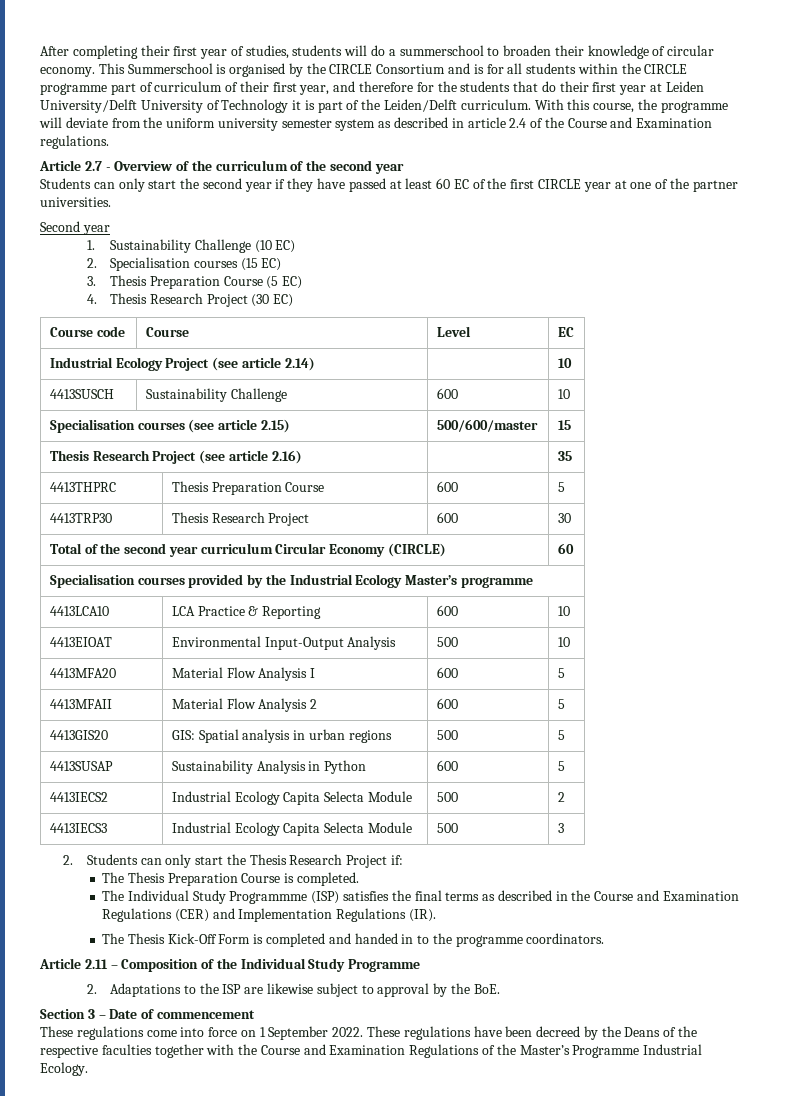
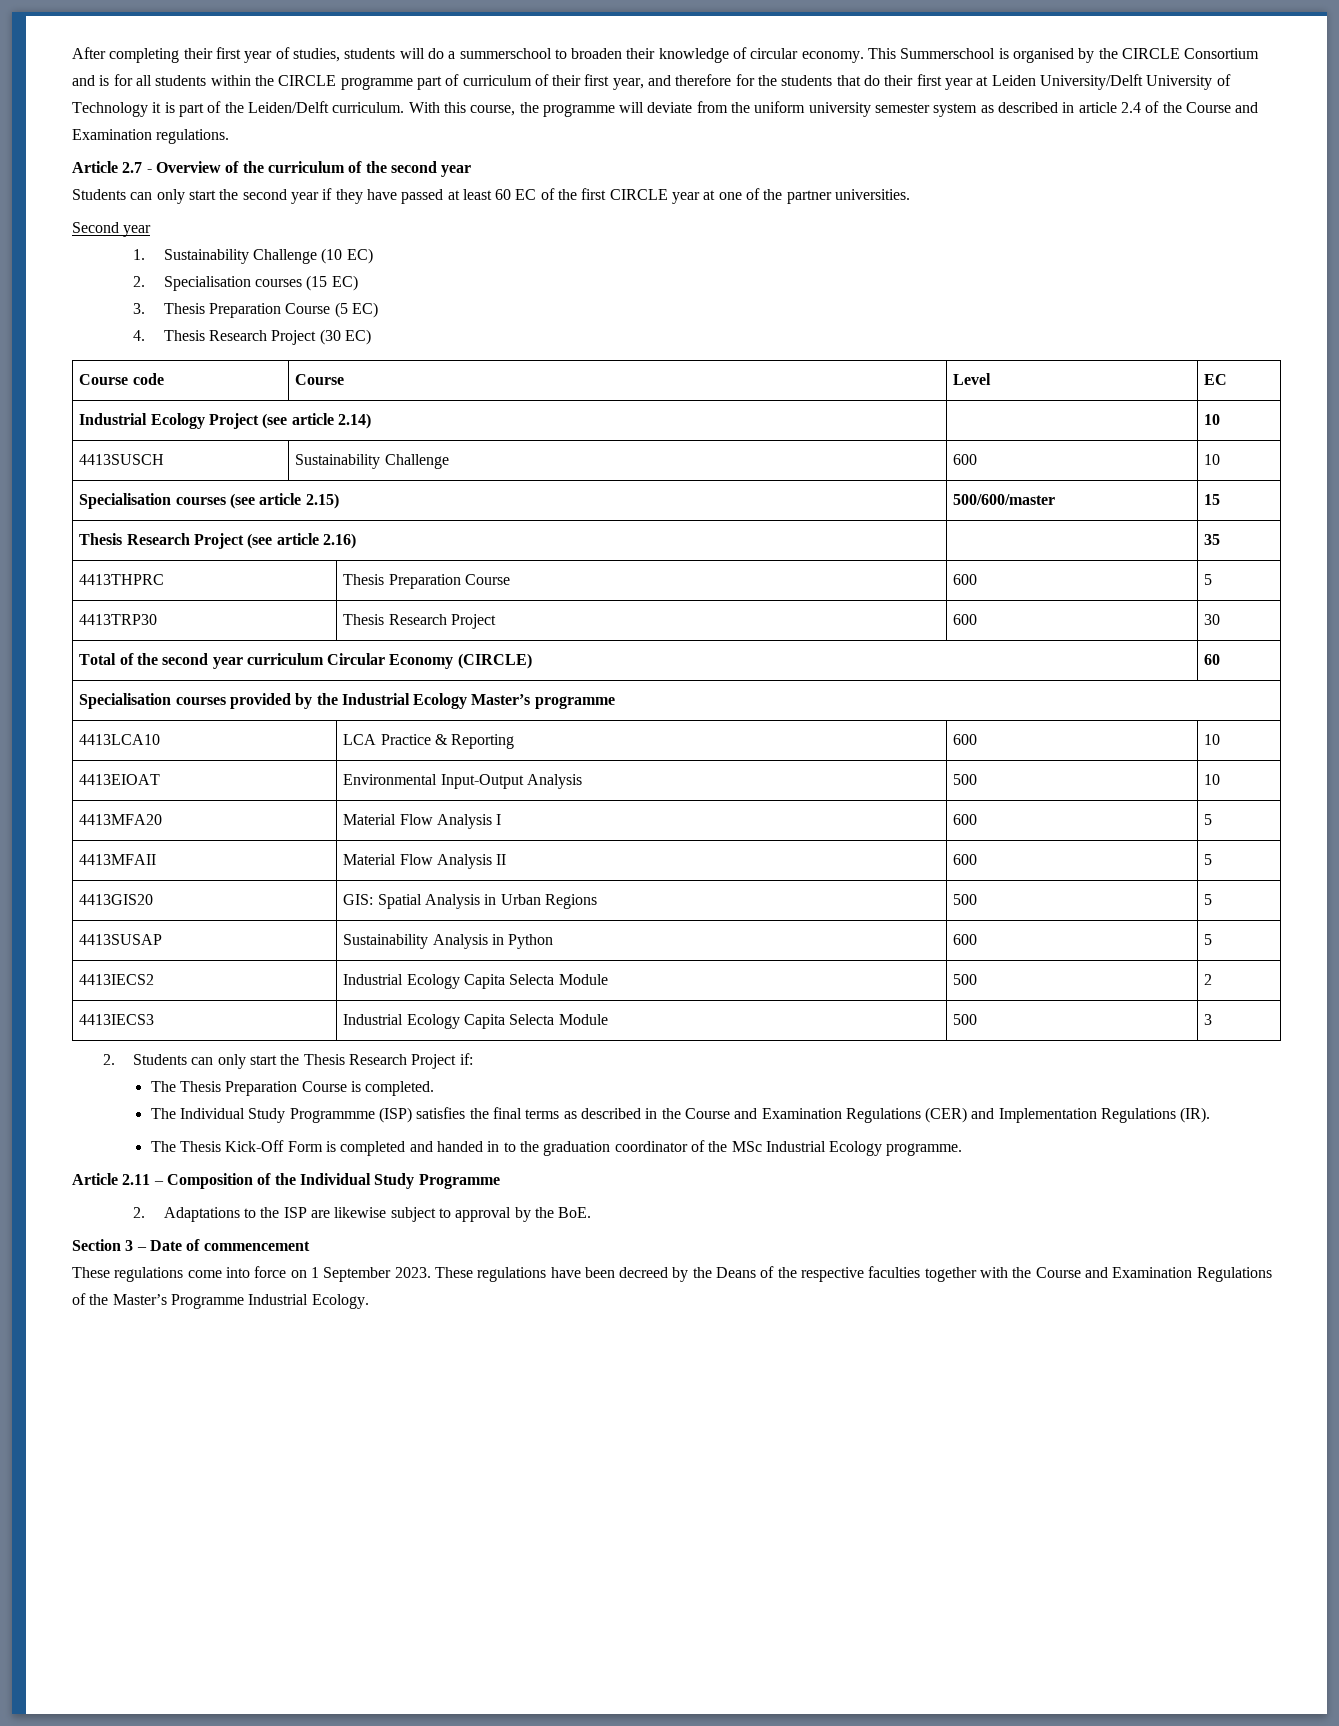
[310,699,318,709] 2 -> [496,854,507,865] II
[242,729,392,743] analysis in urban regions -> [424,894,597,909] Analysis in Urban Regions
[455,933,605,947] programme coordinators. -> [543,1140,963,1156] graduation coordinator of the MSc Industrial Ecology programme.
[332,1027,364,1037] 2022. -> [394,1267,431,1278] 2023.

